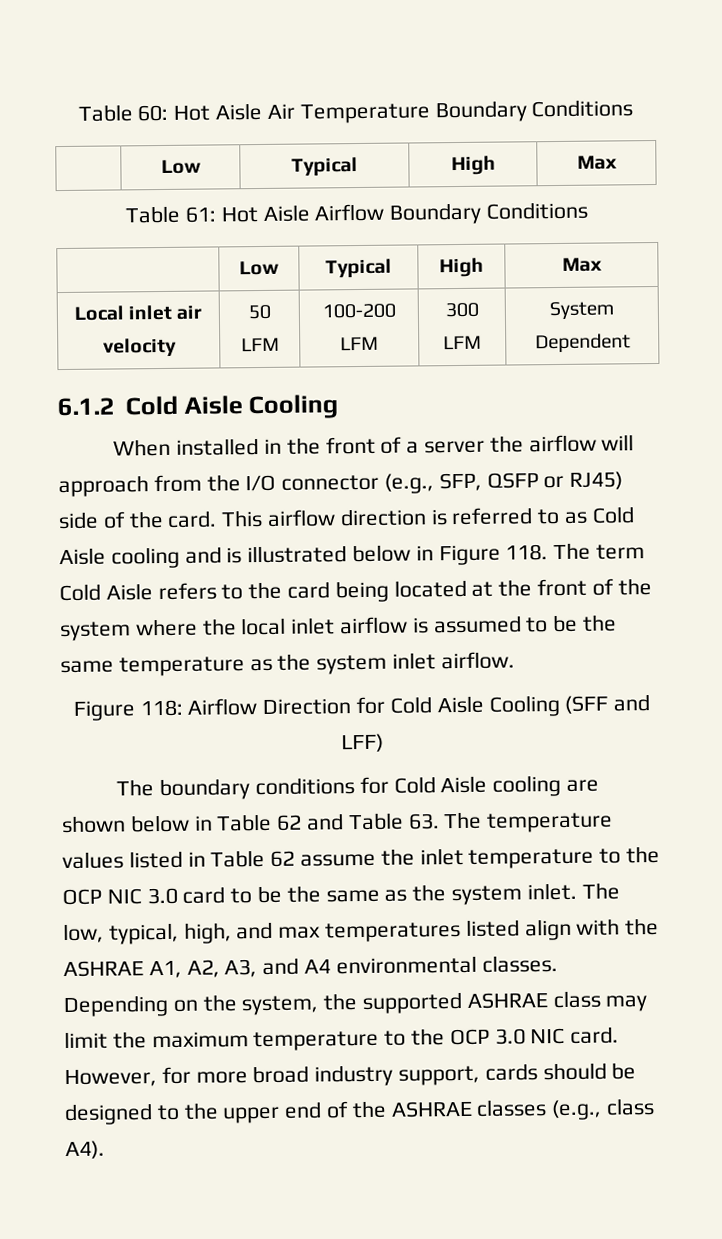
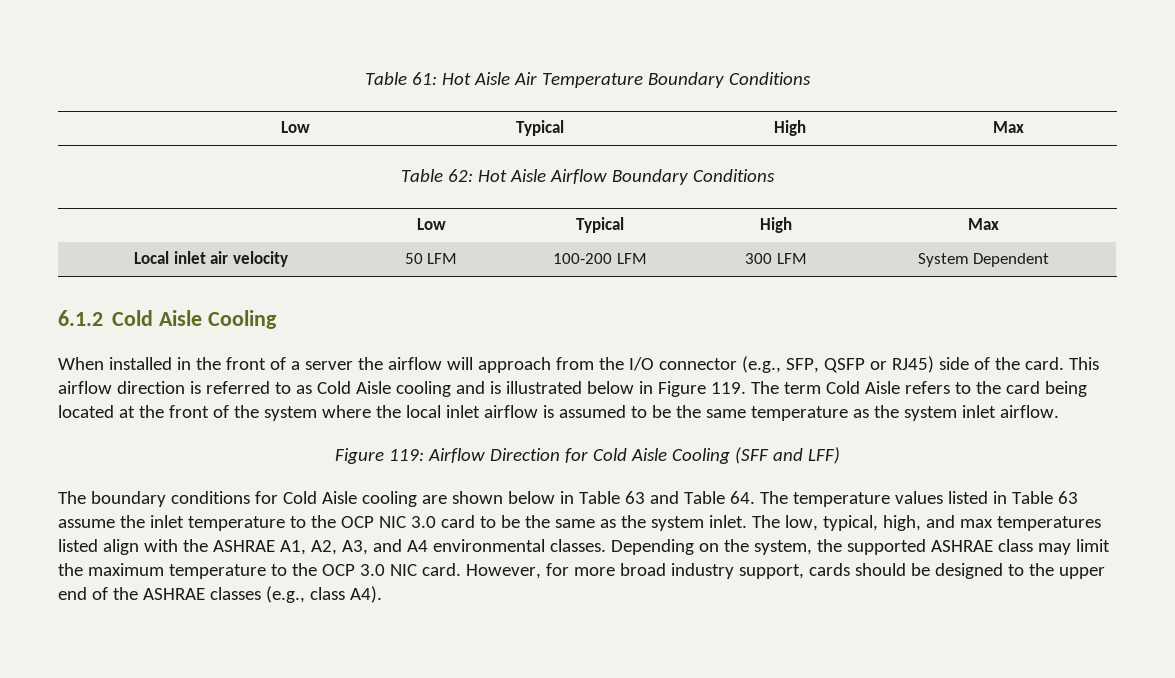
[77,104,169,122] Table 60: -> [365,72,438,85] Table 61:
[184,206,216,223] 61: -> [448,169,474,182] 62:
[505,544,549,561] 118. -> [710,382,746,394] 119.
[139,699,183,717] 118: -> [389,449,425,461] 119:
[276,814,303,831] 62 -> [624,491,645,504] 63
[407,813,440,830] 63. -> [729,491,755,504] 64.
[270,850,296,867] 62 -> [1057,491,1078,504] 63

